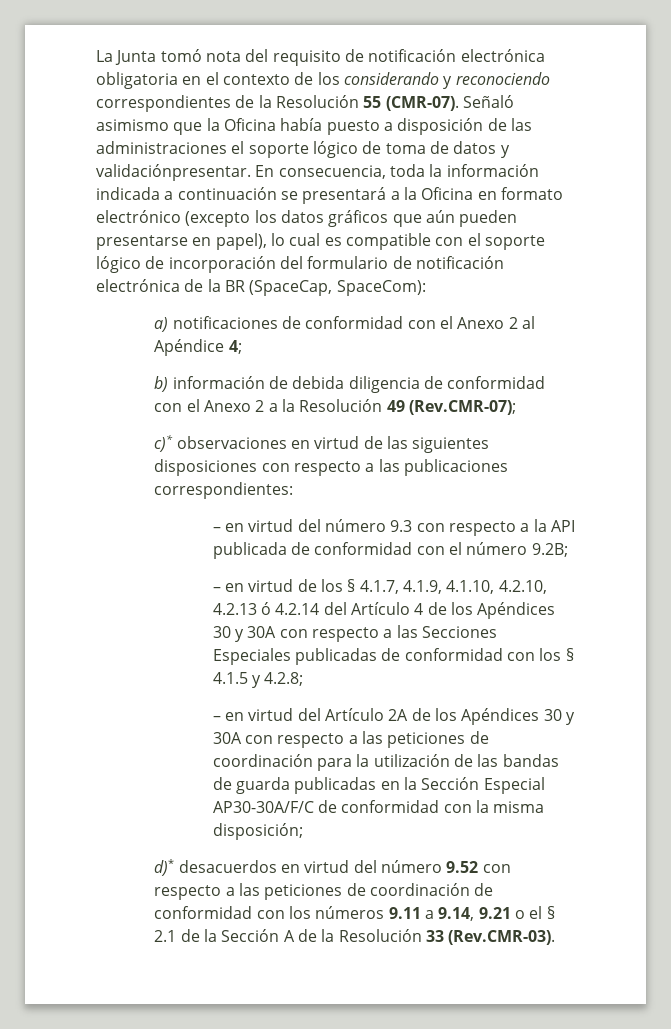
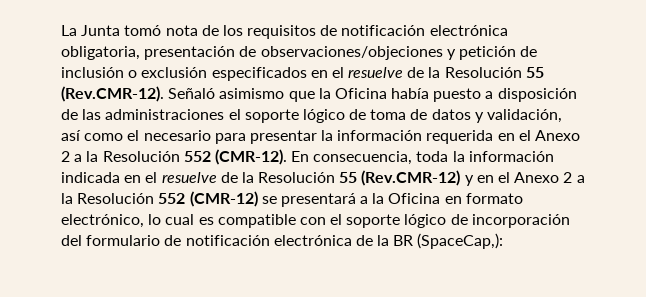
[245,49,545,66] [96,72,550,89] [96,95,459,112] del requisito de notificación electrónica obligatoria en el contexto de los considerando y reconociendo correspondientes de la Resolución 55 (CMR-07). -> [201,25,508,39] [61,46,538,60] [61,67,544,81] [61,86,164,102] de los requisitos de notificación electrónica obligatoria, presentación de observaciones/objeciones y petición de inclusión o exclusión especificados en el resuelve de la Resolución 55 (Rev.CMR-12).
[96,164,251,181] validaciónpresentar. -> [487,109,563,123] [61,130,581,144] [61,149,287,165] validación, así como el necesario para presentar la información requerida en el Anexo 2 a la Resolución 552 (CMR-12).
[164,187,277,200] a continuación -> [124,170,585,186] [61,191,258,207] en el resuelve de la Resolución 55 (Rev.CMR-12) y en el Anexo 2 a la Resolución 552 (CMR-12)
[96,210,518,227] [96,233,267,250] electrónico (excepto los datos gráficos que aún pueden presentarse en papel), -> [61,214,144,228] electrónico,
[249,280,426,296] [154,316,535,332] [154,339,242,356] [154,376,546,393] [154,399,516,415] [154,435,490,453] [154,459,508,476] [154,482,294,499] [212,519,575,536] [212,542,568,559] [212,579,547,594] [212,602,556,619] [212,625,497,642] [212,648,574,665] [212,672,304,688] [212,708,575,725] [212,731,489,748] [212,754,559,771] [212,777,545,794] [212,800,545,813] [212,823,303,840] [154,859,511,876] [154,883,494,900] [154,906,555,921] [154,929,556,945] (SpaceCap, SpaceCom): // a) notificaciones de conformidad con el Anexo 2 al Apéndice 4; // b) información de debida diligencia de conformidad con el Anexo 2 a la Resolución 49 (Rev.CMR-07); // c)* observaciones en virtud de las siguientes disposiciones con respecto a las publicaciones correspondientes: // – en virtud del número 9.3 con respecto a la API publicada de conformidad con el número 9.2B; // – en virtud de los § 4.1.7, 4.1.9, 4.1.10, 4.2.10, 4.2.13 ó 4.2.14 del Artículo 4 de los Apéndices 30 y 30A con respecto a las Secciones Especiales publicadas de conformidad con los § 4.1.5 y 4.2.8; // – en virtud del Artículo 2A de los Apéndices 30 y 30A con respecto a las peticiones de coordinación para la utilización de las bandas de guarda publicadas en la Sección Especial AP30-30A/F/C de conformidad con la misma disposición; // d)* desacuerdos en virtud del número 9.52 con respecto a las peticiones de coordinación de conformidad con los números 9.11 a 9.14, 9.21 o el § 2.1 de la Sección A de la Resolución 33 (Rev.CMR-03). -> [417,233,504,249] (SpaceCap,):

